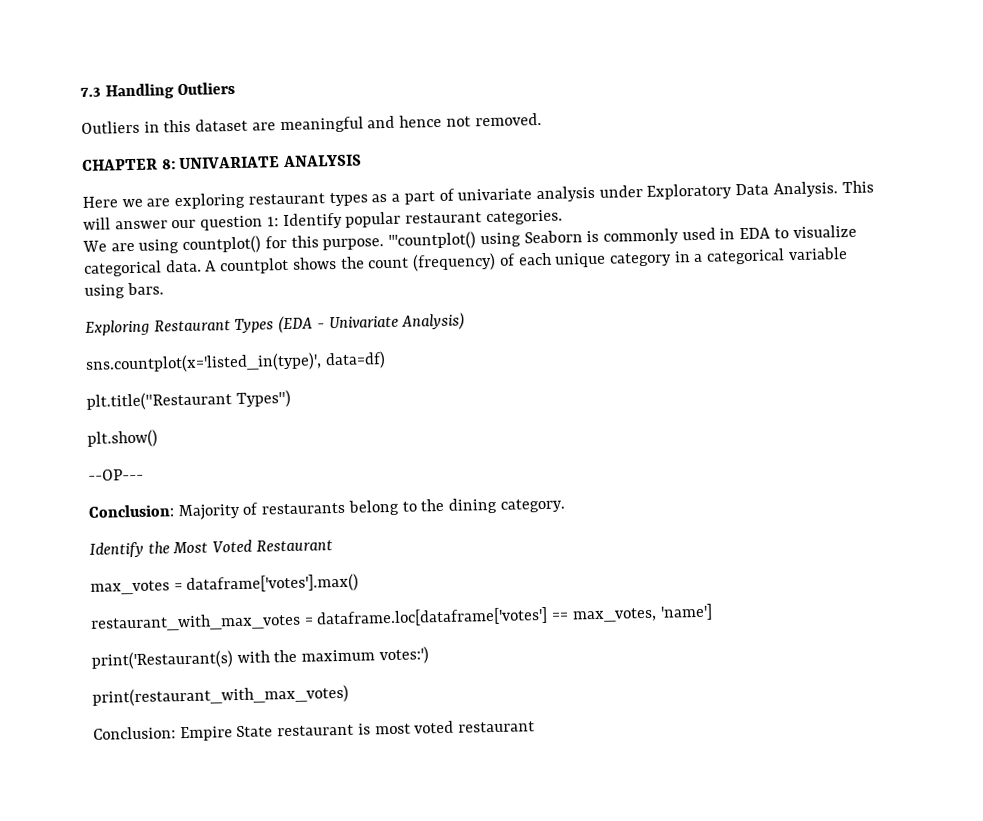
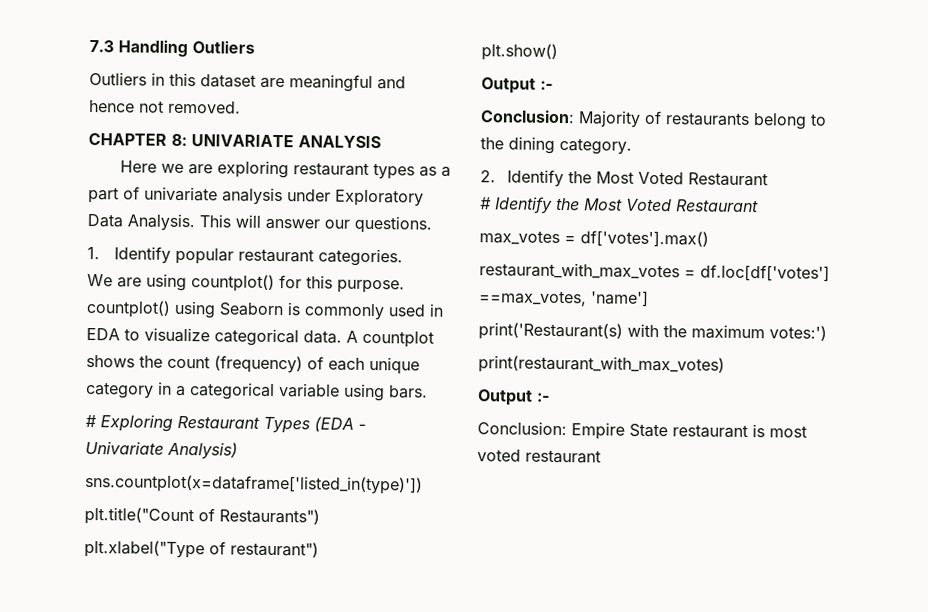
[200,215,279,231] question 1: -> [354,215,432,234] [87,246,100,260] questions. // 1.
[388,231,477,250] '''countplot() -> [86,299,171,318] countplot()
(164, 289) none -> [85,414,97,428] #
[85,351,386,374] [86,389,291,411] sns.countplot(x='listed_in(type)', data=df) // plt.title("Restaurant Types") -> [85,473,423,495] [84,506,320,526] [84,539,319,559] sns.countplot(x=dataframe['listed_in(type)']) // plt.title("Count of Restaurants") // plt.xlabel("Type of restaurant")
[88,468,144,481] --OP--- -> [481,77,553,94] Output :-
(565, 505) none -> [480,169,768,188] [480,197,492,210] 2. Identify the Most Voted Restaurant // #
[186,573,360,594] dataframe['votes'].max() -> [580,230,709,248] df['votes'].max()
[316,606,657,628] dataframe.loc[dataframe['votes'] == max_votes, -> [700,264,830,282] [479,290,587,307] df.loc[df['votes'] ==max_votes,
(349, 695) none -> [477,389,550,406] // Output :-

